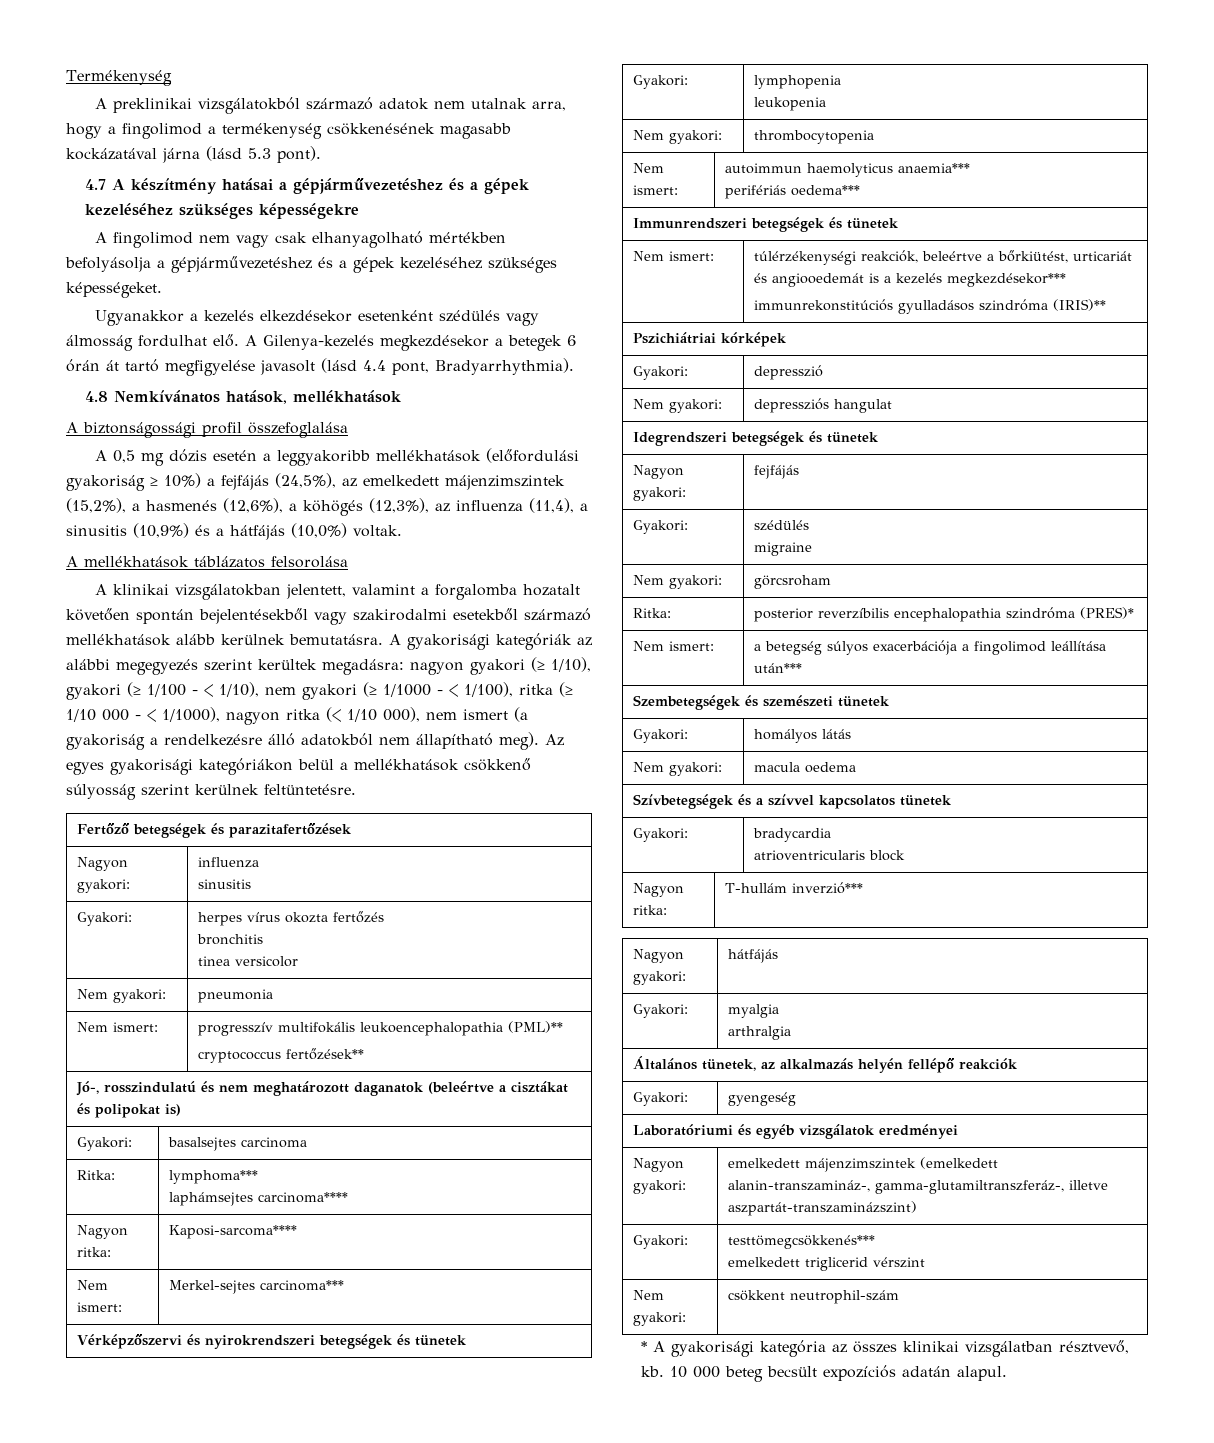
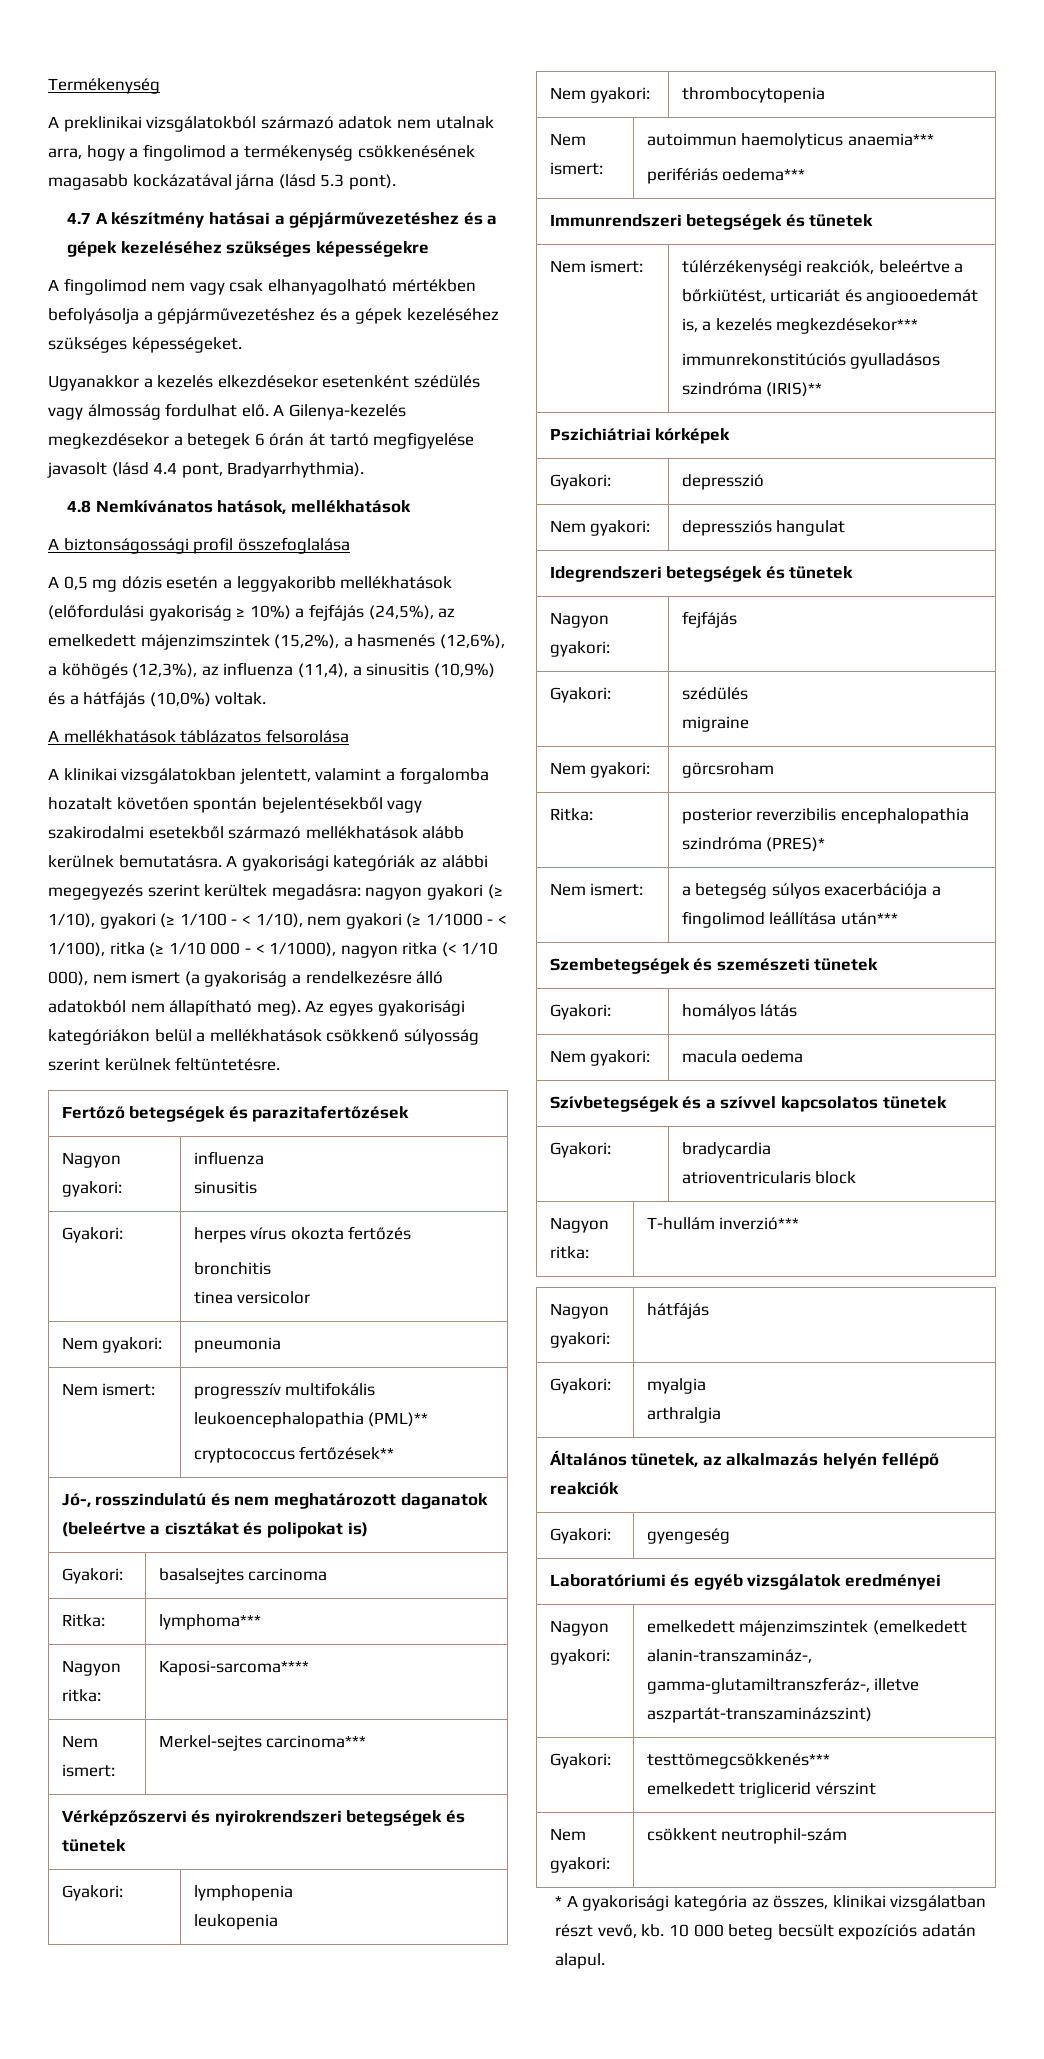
[168,1192,348,1206] // laphámsejtes carcinoma**** -> (261, 1622) none
[868,273,879,283] is -> [681,318,698,332] is,
[817,608,889,619] reverzíbilis -> [756,808,837,821] reverzibilis
[853,1341,898,1353] összes -> [773,1895,829,1909] összes,
[1059,1340,1130,1354] résztvevő, -> [555,1924,637,1938] részt vevő,

